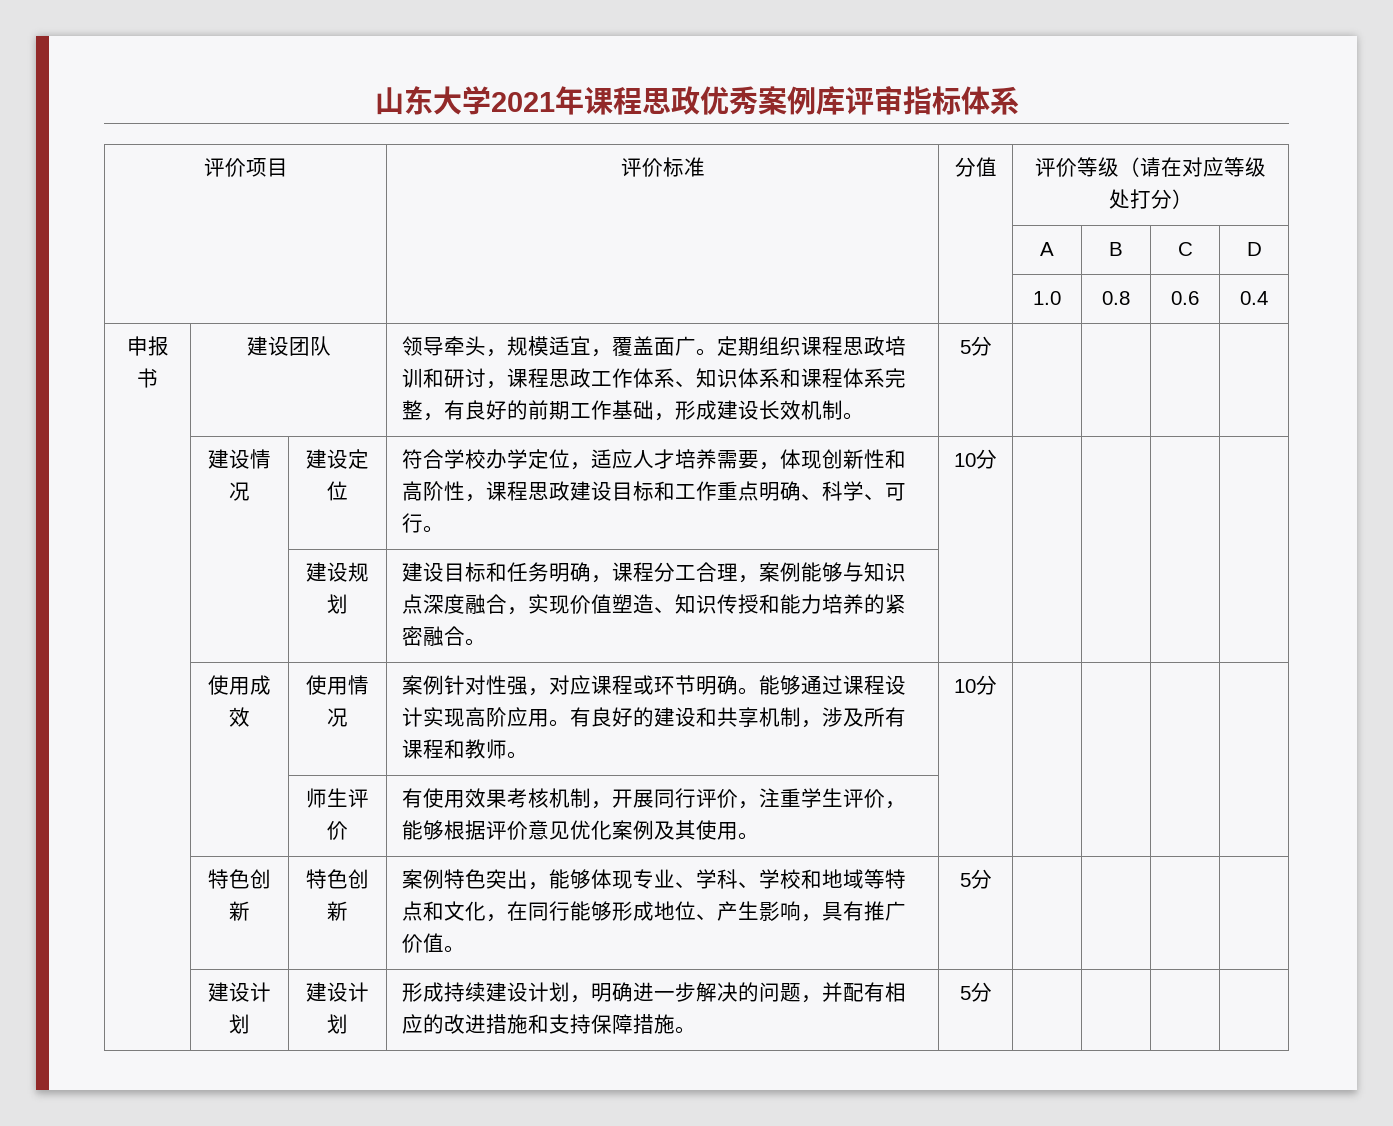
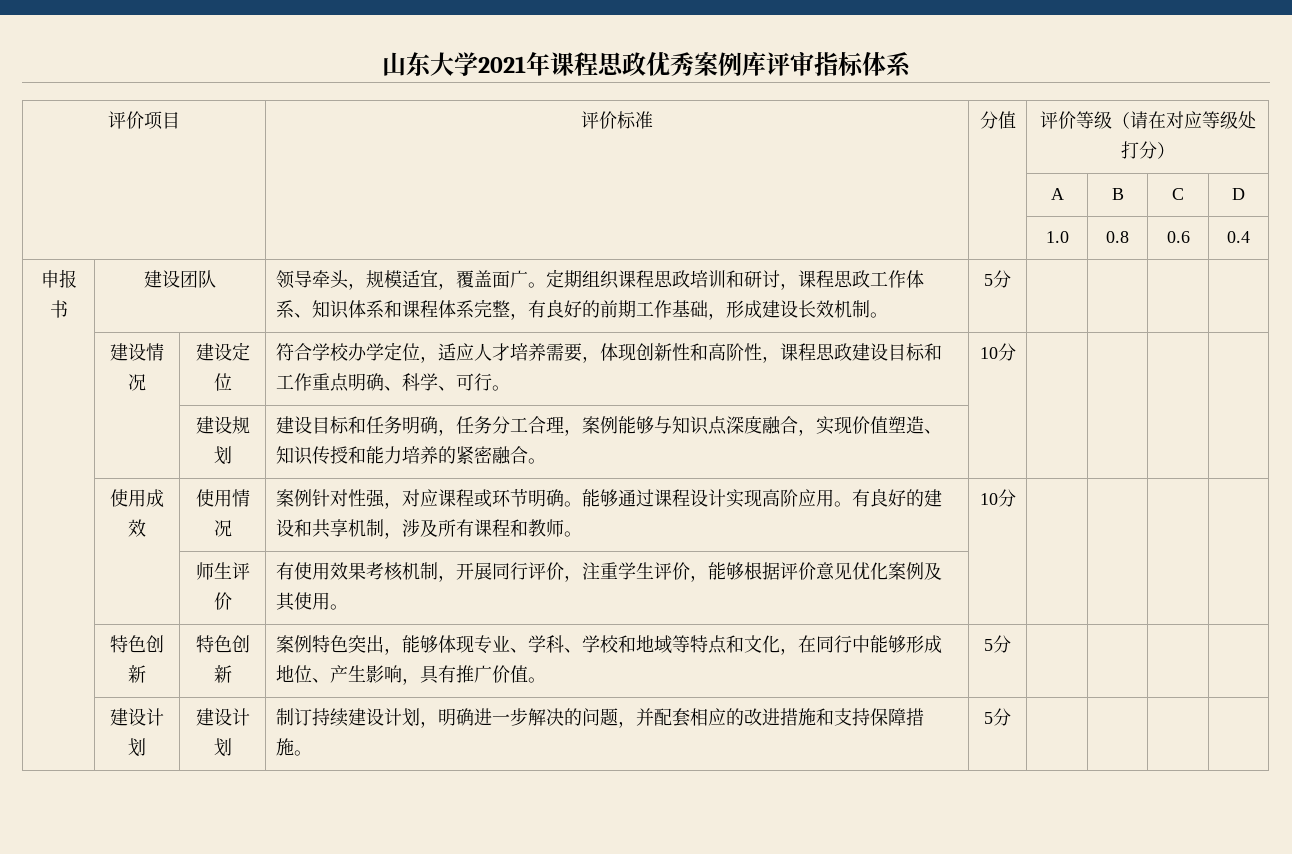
[611,562,654,582] 课程 -> [455,416,492,434] 任务
(570, 911) none -> [851,635,870,653] 中
[401,982,444,1002] 形成 -> [275,708,312,726] 制订
[863,982,885,1002] 有 -> [671,708,690,727] 套

